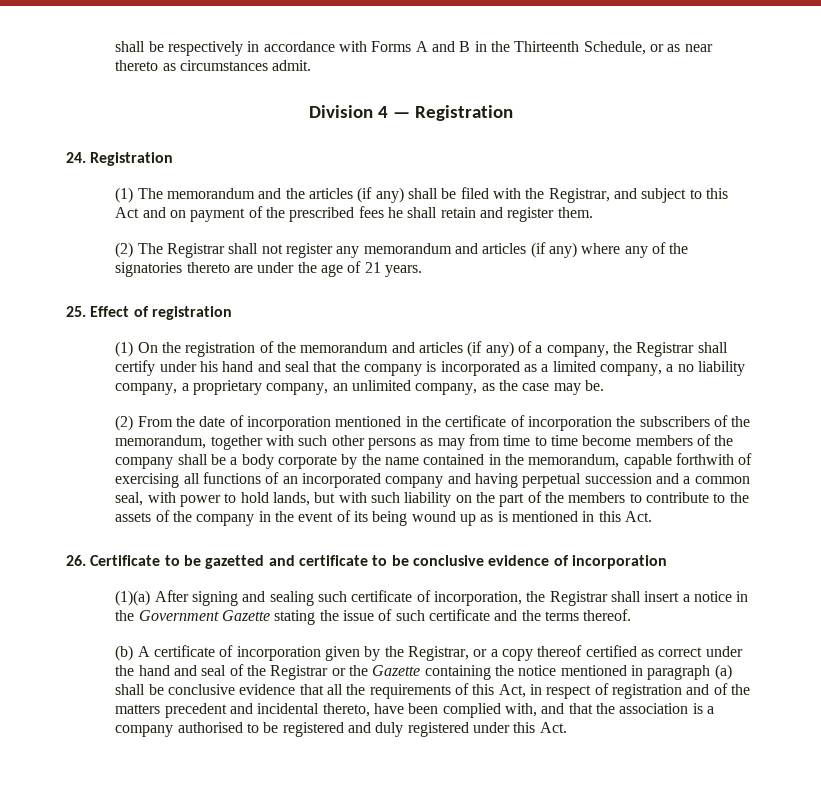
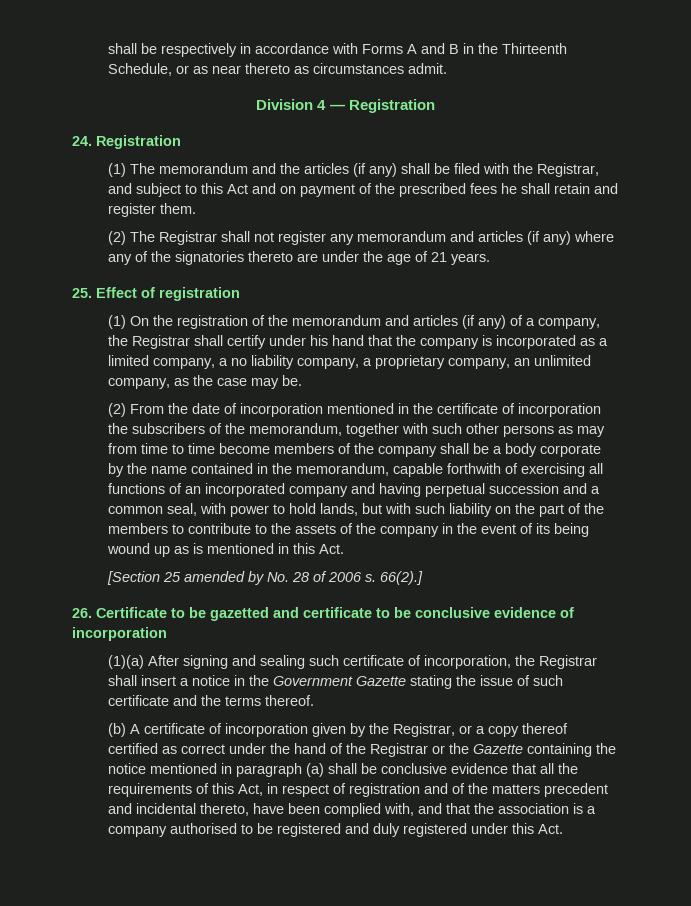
[257,361,311,372] and seal -> (365, 340) none
(652, 516) none -> [107,571,424,585] // [Section 25 amended by No. 28 of 2006 s. 66(2).]
[174,665,227,676] and seal -> (327, 748) none

